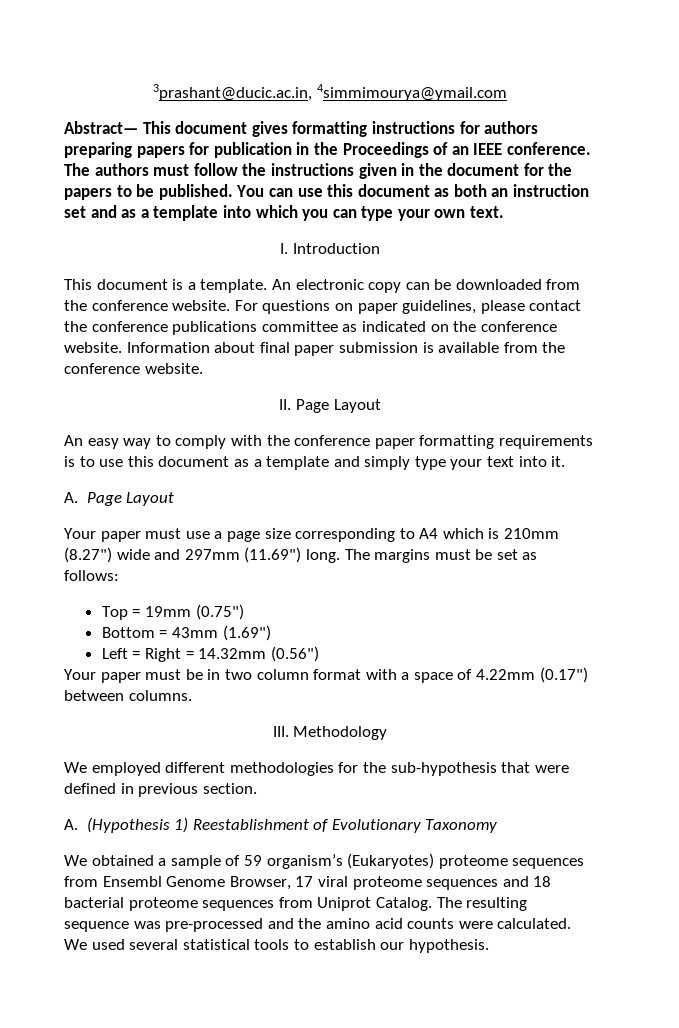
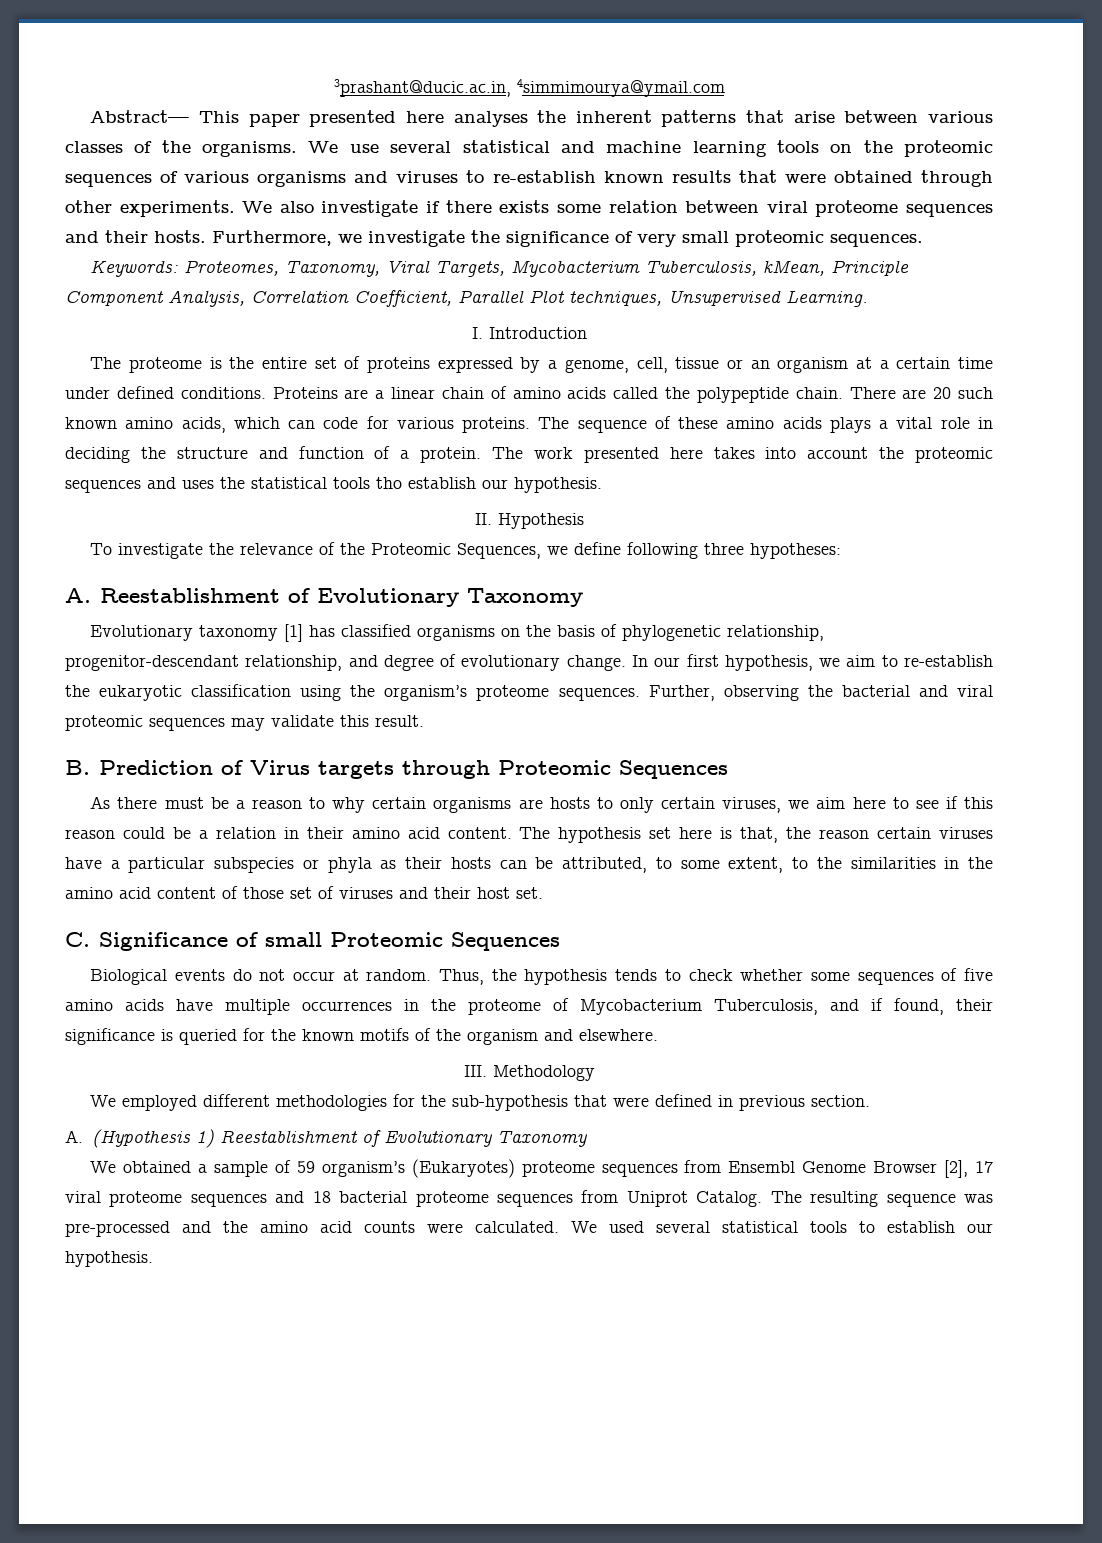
[175,121,539,137] [64,142,591,158] [64,163,573,179] [64,184,590,200] [64,205,505,221] [280,243,380,254] [64,279,581,293] [64,300,582,314] [64,321,557,335] [64,342,566,356] [64,363,203,374] [279,399,381,413] [64,435,593,449] [64,456,566,470] [64,492,175,506] [64,528,560,542] [64,547,538,563] [64,570,119,581] [101,604,244,620] [101,625,271,641] [101,646,319,662] [64,667,588,683] [64,690,192,701] document gives formatting instructions for authors preparing papers for publication in the Proceedings of an IEEE conference. The authors must follow the instructions given in the document for the papers to be published. You can use this document as both an instruction set and as a template into which you can type your own text. // I. Introduction // This document is a template. An electronic copy can be downloaded from the conference website. For questions on paper guidelines, please contact the conference publications committee as indicated on the conference website. Information about final paper submission is available from the conference website. // II. Page Layout // An easy way to comply with the conference paper formatting requirements is to use this document as a template and simply type your text into it. // A. Page Layout // Your paper must use a page size corresponding to A4 which is 210mm (8.27") wide and 297mm (11.69") long. The margins must be set as follows: // Top = 19mm (0.75") // Bottom = 43mm (1.69") // Left = Right = 14.32mm (0.56") // Your paper must be in two column format with a space of 4.22mm (0.17") between columns. -> [248,110,994,127] [65,140,994,157] [65,170,994,187] [65,200,994,217] [65,230,923,247] [90,260,910,277] [65,290,868,307] [471,327,587,339] [90,356,994,373] [65,386,994,403] [65,416,994,433] [65,446,993,463] [65,477,602,493] [474,513,584,529] [90,542,842,559] [65,588,583,607] [90,624,825,642] [65,654,994,671] [65,684,994,701] [65,715,424,731] [65,760,728,779] [90,796,994,813] [65,827,993,843] [65,857,993,873] [65,886,543,899] [65,932,560,951] [90,968,994,985] [65,998,993,1015] [65,1028,658,1045] paper presented here analyses the inherent patterns that arise between various classes of the organisms. We use several statistical and machine learning tools on the proteomic sequences of various organisms and viruses to re-establish known results that were obtained through other experiments. We also investigate if there exists some relation between viral proteome sequences and their hosts. Furthermore, we investigate the significance of very small proteomic sequences. // Keywords: Proteomes, Taxonomy, Viral Targets, Mycobacterium Tuberculosis, kMean, Principle Component Analysis, Correlation Coefficient, Parallel Plot techniques, Unsupervised Learning. // I. Introduction // The proteome is the entire set of proteins expressed by a genome, cell, tissue or an organism at a certain time under defined conditions. Proteins are a linear chain of amino acids called the polypeptide chain. There are 20 such known amino acids, which can code for various proteins. The sequence of these amino acids plays a vital role in deciding the structure and function of a protein. The work presented here takes into account the proteomic sequences and uses the statistical tools tho establish our hypothesis. // II. Hypothesis // To investigate the relevance of the Proteomic Sequences, we define following three hypotheses: // A. Reestablishment of Evolutionary Taxonomy // Evolutionary taxonomy [1] has classified organisms on the basis of phylogenetic relationship, progenitor-descendant relationship, and degree of evolutionary change. In our first hypothesis, we aim to re-establish the eukaryotic classification using the organism’s proteome sequences. Further, observing the bacterial and viral proteomic sequences may validate this result. // B. Prediction of Virus targets through Proteomic Sequences // As there must be a reason to why certain organisms are hosts to only certain viruses, we aim here to see if this reason could be a relation in their amino acid content. The hypothesis set here is that, the reason certain viruses have a particular subspecies or phyla as their hosts can be attributed, to some extent, to the similarities in the amino acid content of those set of viruses and their host set. // C. Significance of small Proteomic Sequences // Biological events do not occur at random. Thus, the hypothesis tends to check whether some sequences of five amino acids have multiple occurrences in the proteome of Mycobacterium Tuberculosis, and if found, their significance is queried for the known motifs of the organism and elsewhere.
[229,876,291,890] Browser, -> [873,1160,969,1178] Browser [2],

